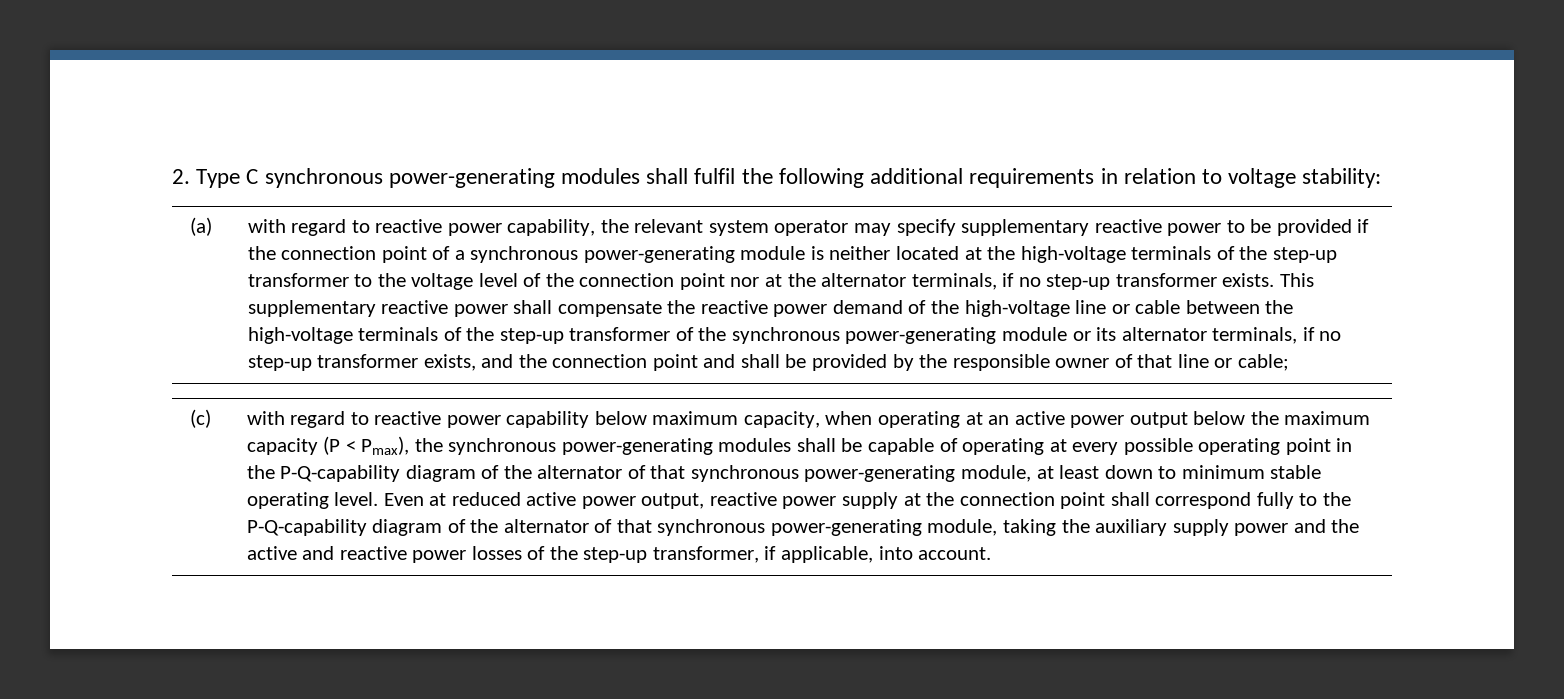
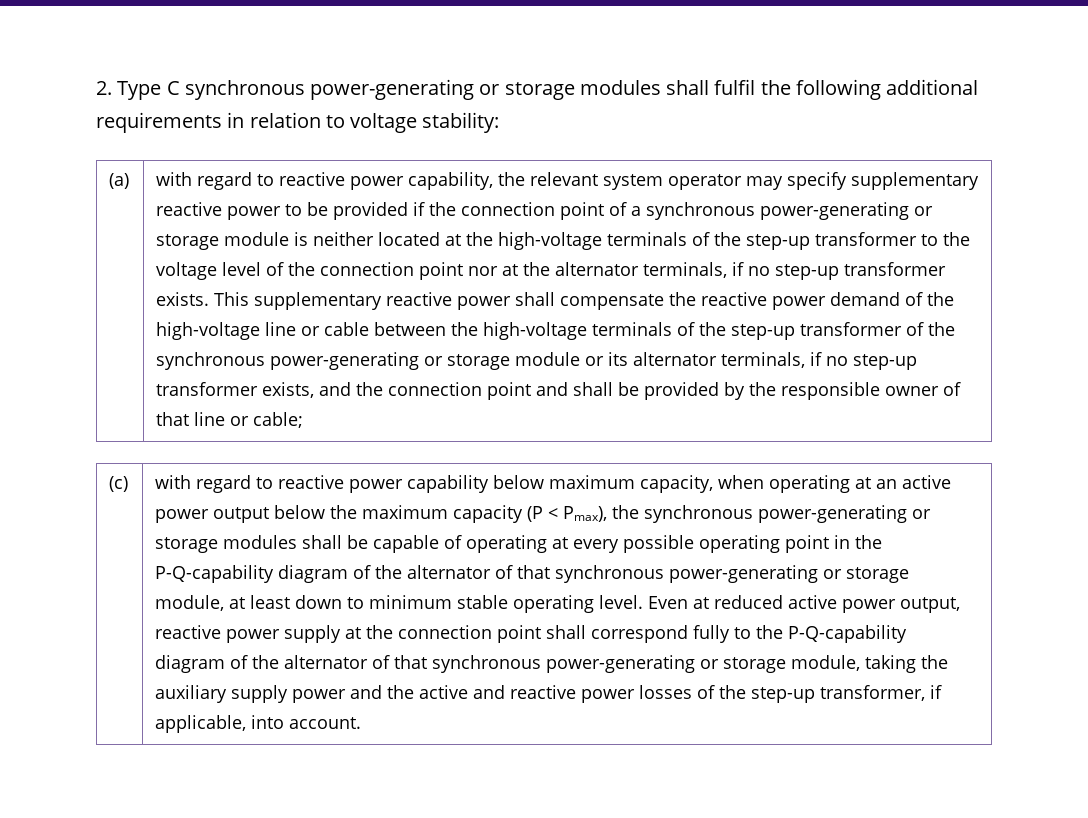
(555, 178) none -> [479,82,575,100] or storage
(735, 254) none -> [914,206,934,216] [156,234,220,250] or storage
(997, 335) none -> [424,354,511,370] or storage
(713, 446) none -> [912,509,932,519] [155,537,219,553] or storage
(956, 473) none -> [823,567,910,583] or storage
(922, 527) none -> [700,657,787,673] or storage

